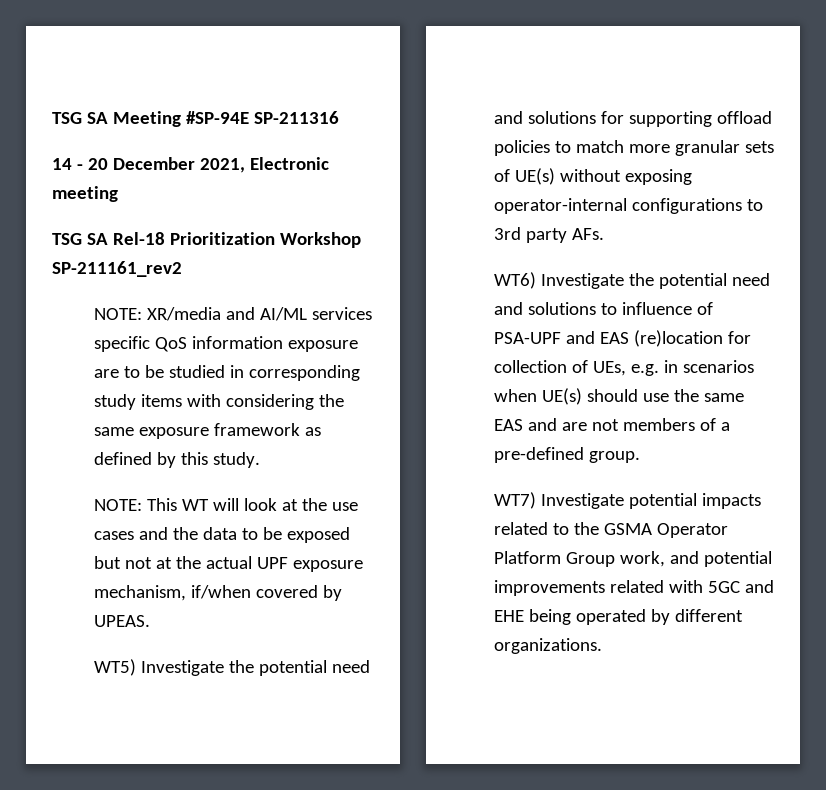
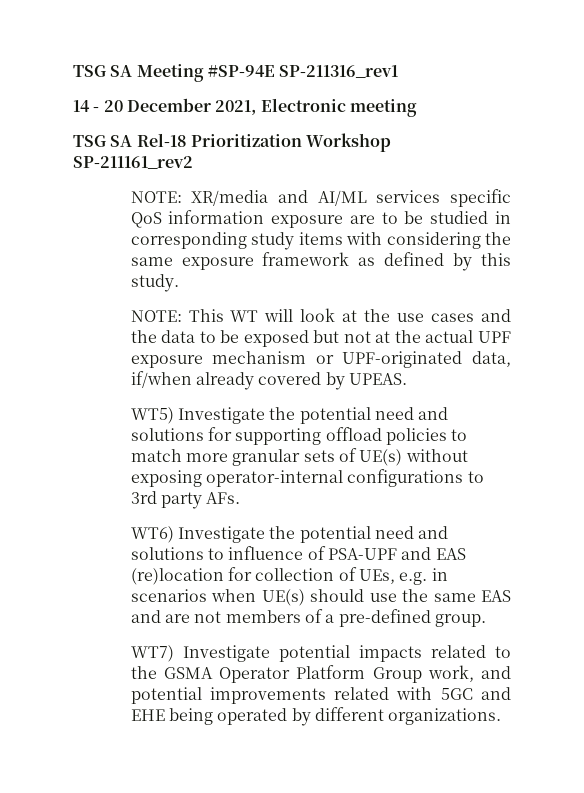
[253,111,339,124] SP-211316 -> [279,65,399,78] SP-211316_rev1
[93,585,251,601] mechanism, if/when -> [212,351,512,368] [130,371,254,390] mechanism or UPF-originated data, if/when already

